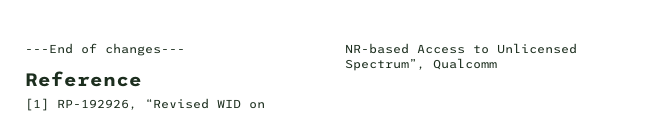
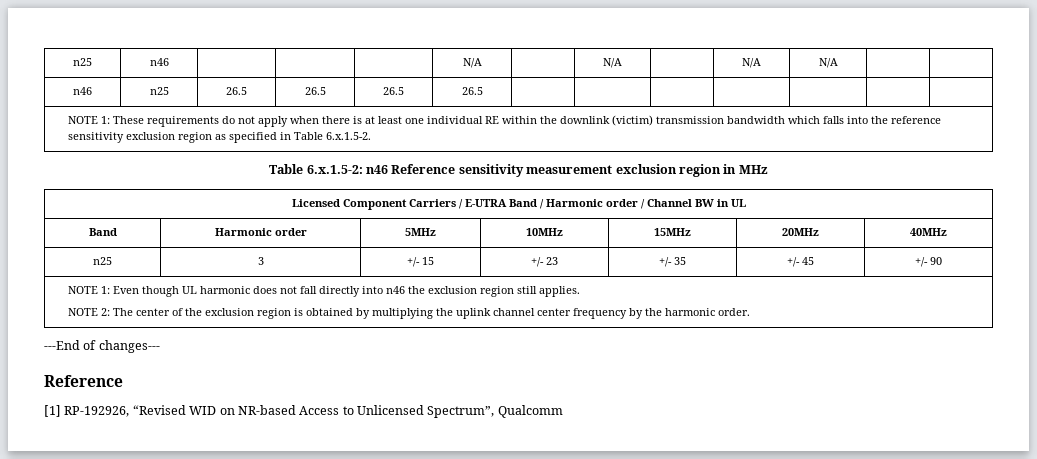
(25, 48) none -> [73,58,92,66] [149,58,169,66] [462,58,482,68] [603,58,622,68] [742,58,761,68] [818,58,838,68] [73,87,92,95] [149,87,169,95] [226,87,247,95] [304,87,326,95] [383,87,404,95] [461,87,483,95] [67,115,941,127] [67,132,371,143] [269,164,768,177] [291,199,746,210] [88,228,117,236] [214,228,307,236] [405,228,436,236] [526,228,563,236] [654,228,691,236] [782,228,819,236] [910,228,947,236] [93,257,112,265] [257,257,264,265] [407,257,434,267] [531,257,558,267] [659,257,686,267] [787,257,814,267] [915,257,942,267] [67,286,580,297] [67,308,750,319] n25 | n46 | | | | N/A | | N/A | | N/A | N/A | | // n46 | n25 | 26.5 | 26.5 | 26.5 | 26.5 | | | | | | | // NOTE 1: These requirements do not apply when there is at least one individual RE within the downlink (victim) transmission bandwidth which falls into the reference sensitivity exclusion region as specified in Table 6.x.1.5-2. // Table 6.x.1.5-2: n46 Reference sensitivity measurement exclusion region in MHz // Licensed Component Carriers / E-UTRA Band / Harmonic order / Channel BW in UL // Band | Harmonic order | 5MHz | 10MHz | 15MHz | 20MHz | 40MHz // n25 | 3 | +/- 15 | +/- 23 | +/- 35 | +/- 45 | +/- 90 // NOTE 1: Even though UL harmonic does not fall directly into n46 the exclusion region still applies. // NOTE 2: The center of the exclusion region is obtained by multiplying the uplink channel center frequency by the harmonic order. //

